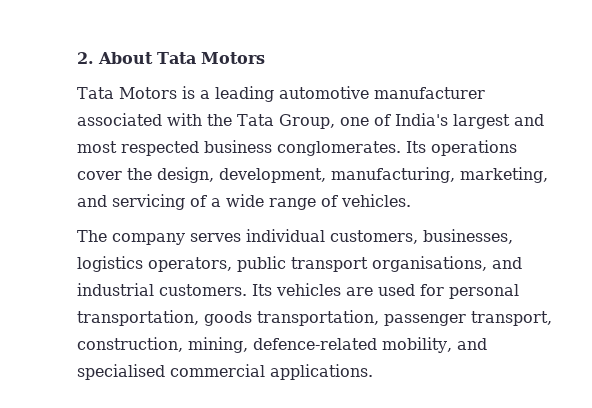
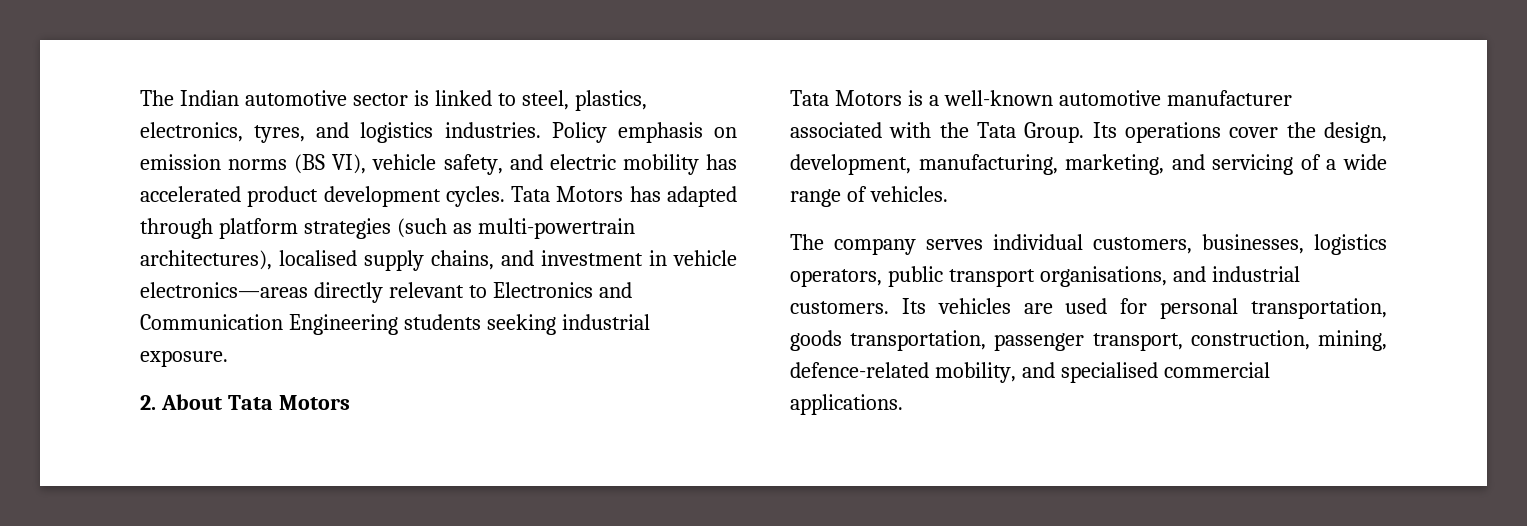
(77, 58) none -> [140,90,647,111] [140,122,737,143] [140,154,737,175] [140,186,737,207] [140,218,635,239] [140,250,737,271] [140,282,632,303] [140,314,650,335] [140,350,228,367] The Indian automotive sector is linked to steel, plastics, electronics, tyres, and logistics industries. Policy emphasis on emission norms (BS VI), vehicle safety, and electric mobility has accelerated product development cycles. Tata Motors has adapted through platform strategies (such as multi-powertrain architectures), localised supply chains, and investment in vehicle electronics—areas directly relevant to Electronics and Communication Engineering students seeking industrial exposure. //
[214,86,274,102] leading -> [943,90,1053,106] well-known
[278,113,544,129] [77,140,401,156] Group, one of India's largest and most respected business conglomerates. -> [1024,122,1085,143] Group.

